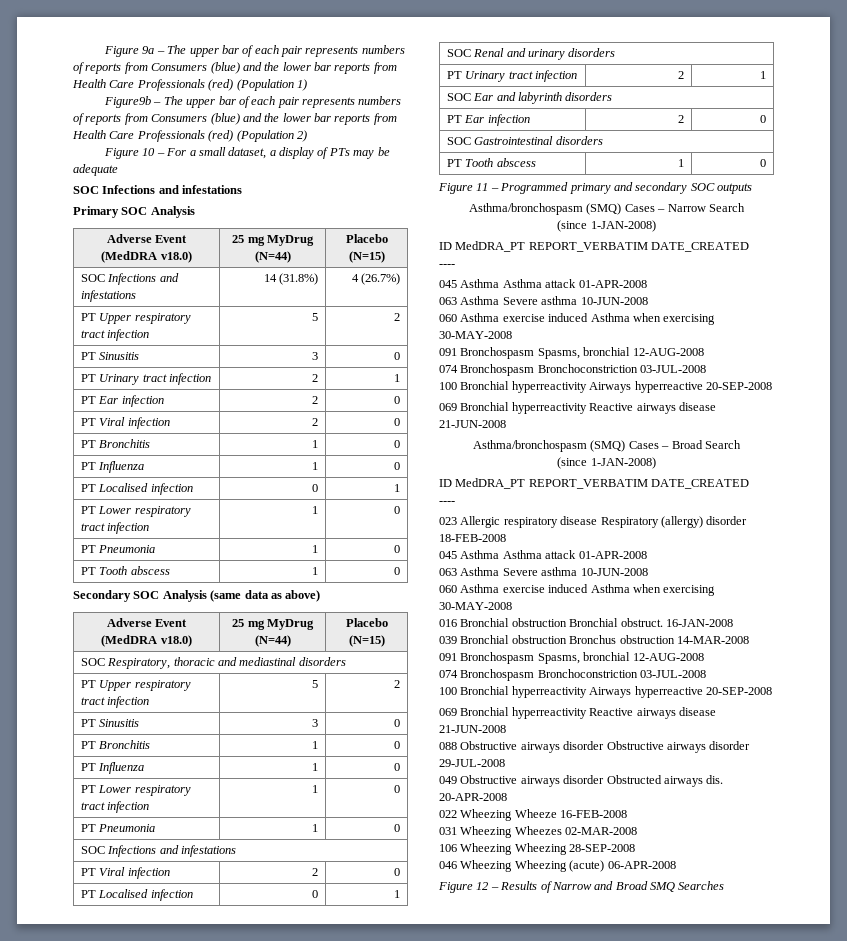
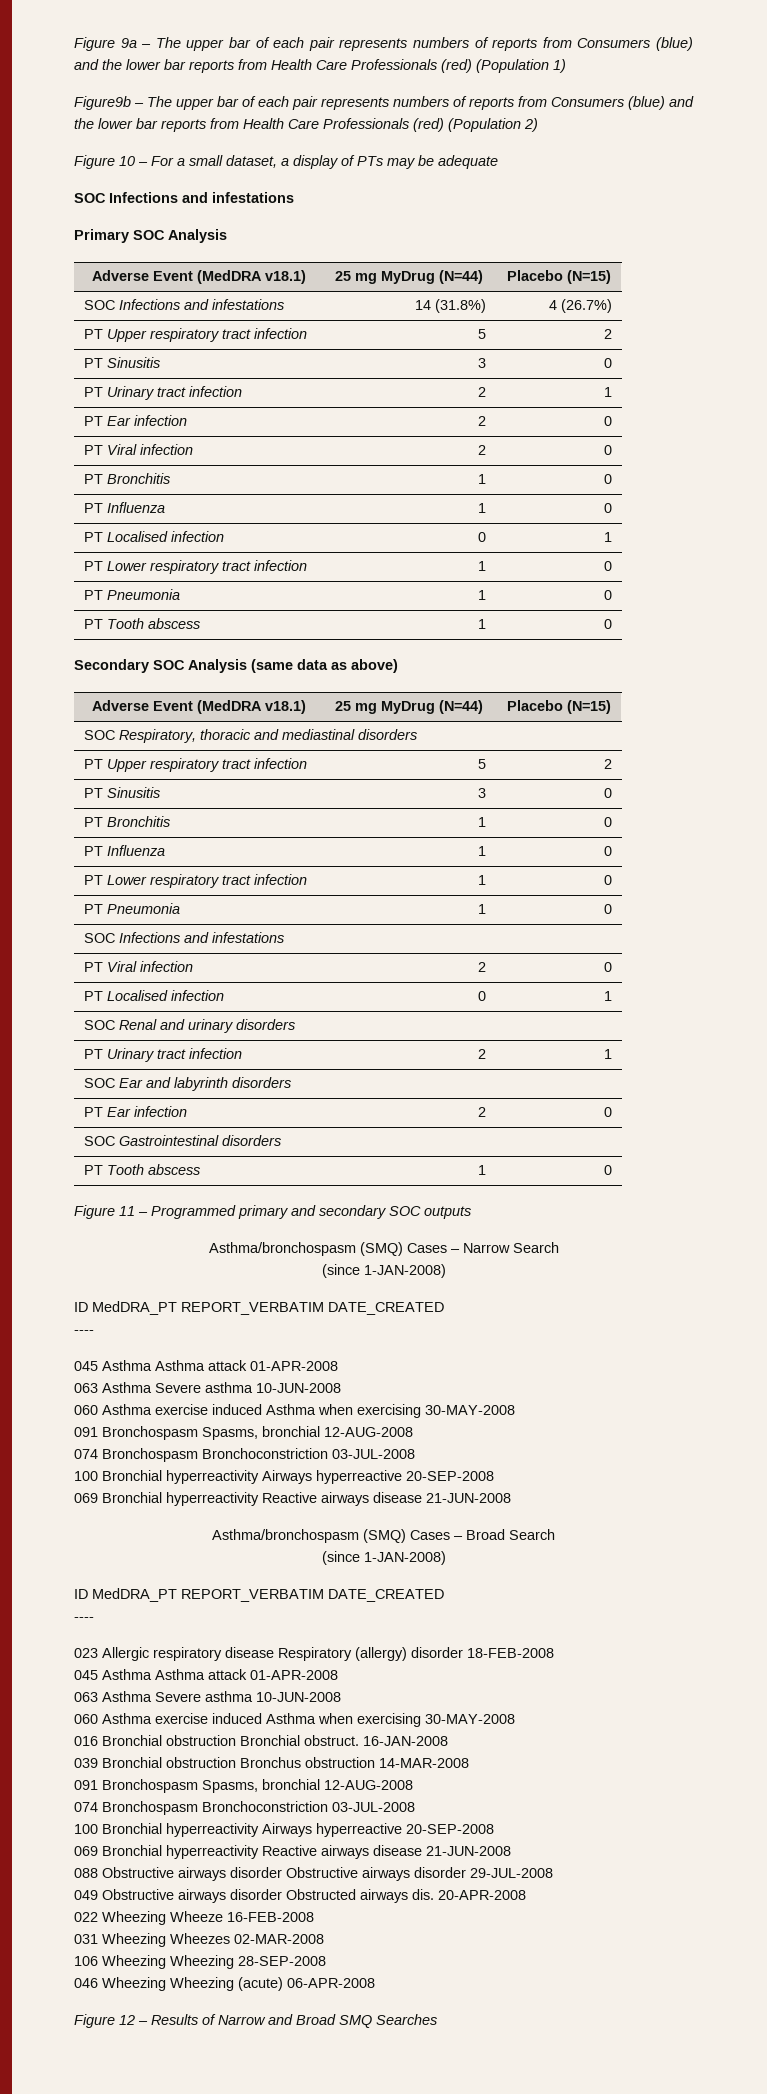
[160,251,192,263] v18.0) -> [264,270,306,284] v18.1)
[160,635,192,647] v18.0) -> [264,700,306,714] v18.1)

